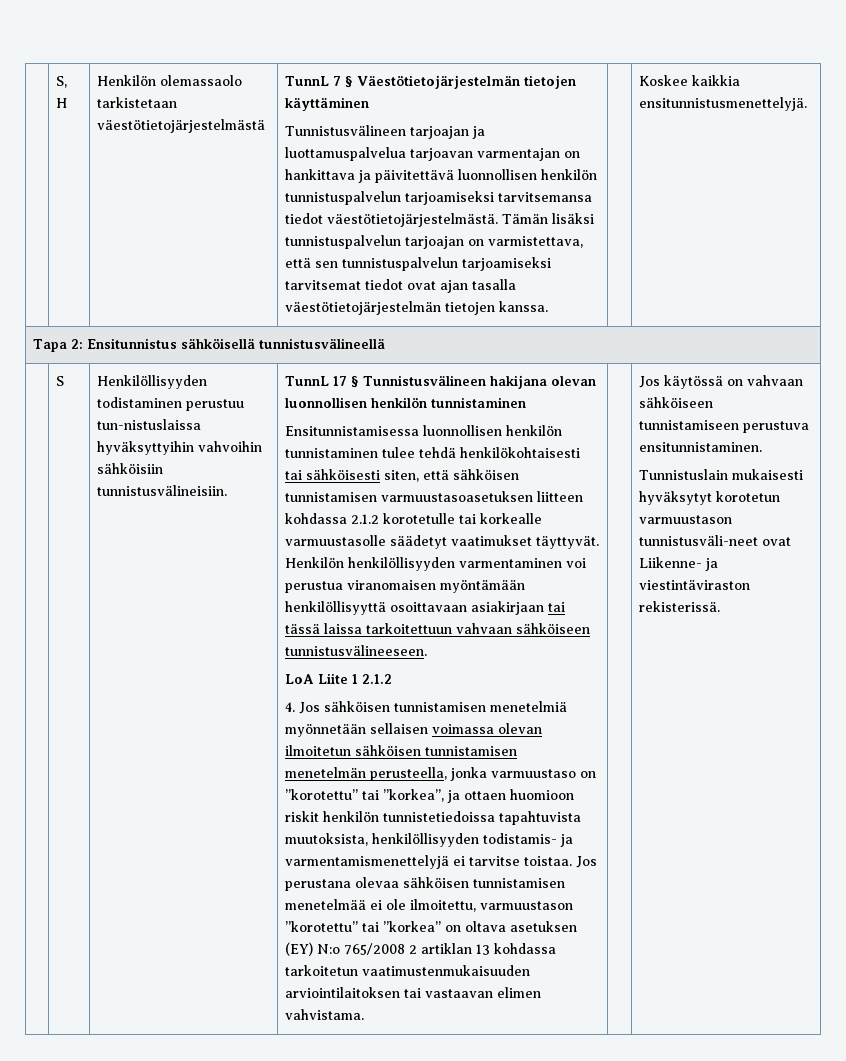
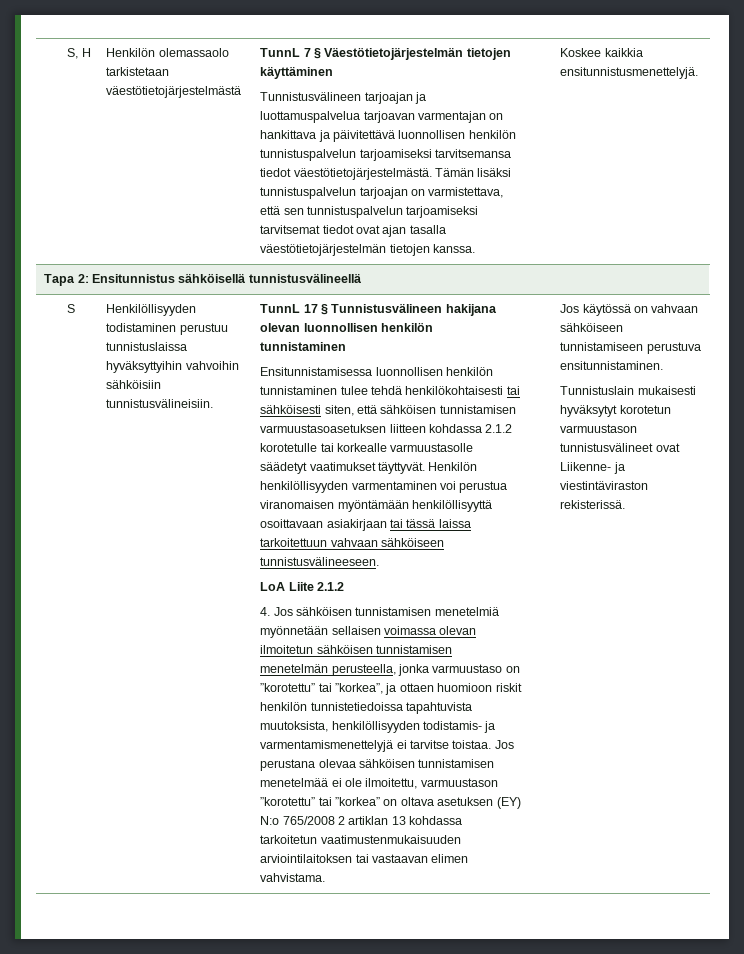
[97,419,202,430] tun-nistuslaissa -> [106,342,188,351] tunnistuslaissa
[352,674,359,684] 1 -> (314, 586) none
[639,535,759,546] tunnistusväli-neet -> [560,443,654,452] tunnistusvälineet

